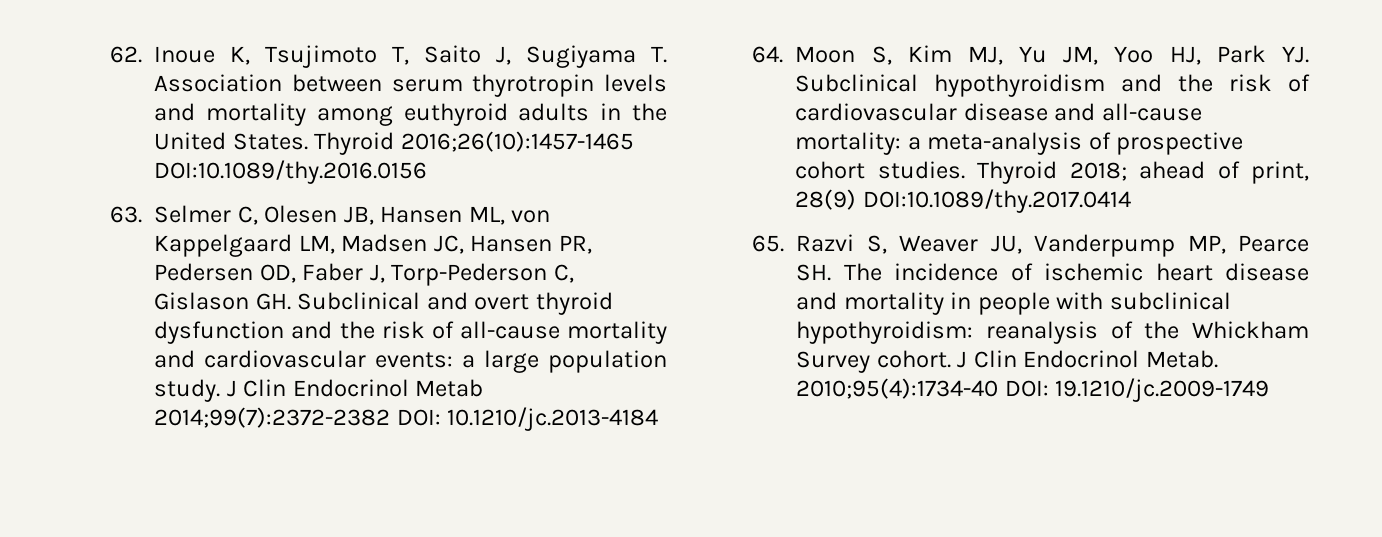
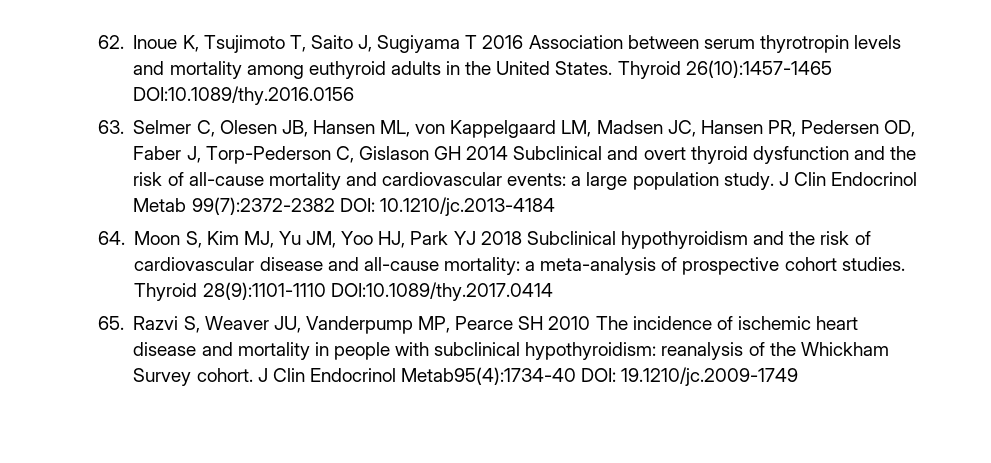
[650,46,667,63] T. -> [465,35,524,49] T 2016
[400,131,634,152] 2016;26(10):1457-1465 -> [685,60,832,78] 26(10):1457-1465
[255,293,291,310] GH. -> [434,146,509,160] GH 2014
[154,407,391,428] 2014;99(7):2372-2382 -> [191,197,335,215] 99(7):2372-2382
[1282,46,1309,63] YJ. -> [453,231,522,245] YJ 2018
[1069,161,1309,184] [795,189,857,210] 2018; ahead of print, 28(9) -> [202,282,326,300] 28(9):1101-1110
[796,264,832,281] SH. -> [518,316,591,330] SH 2010
[1145,350,1218,368] [796,378,999,399] Metab. 2010;95(4):1734-40 -> [401,367,577,385] Metab95(4):1734-40

